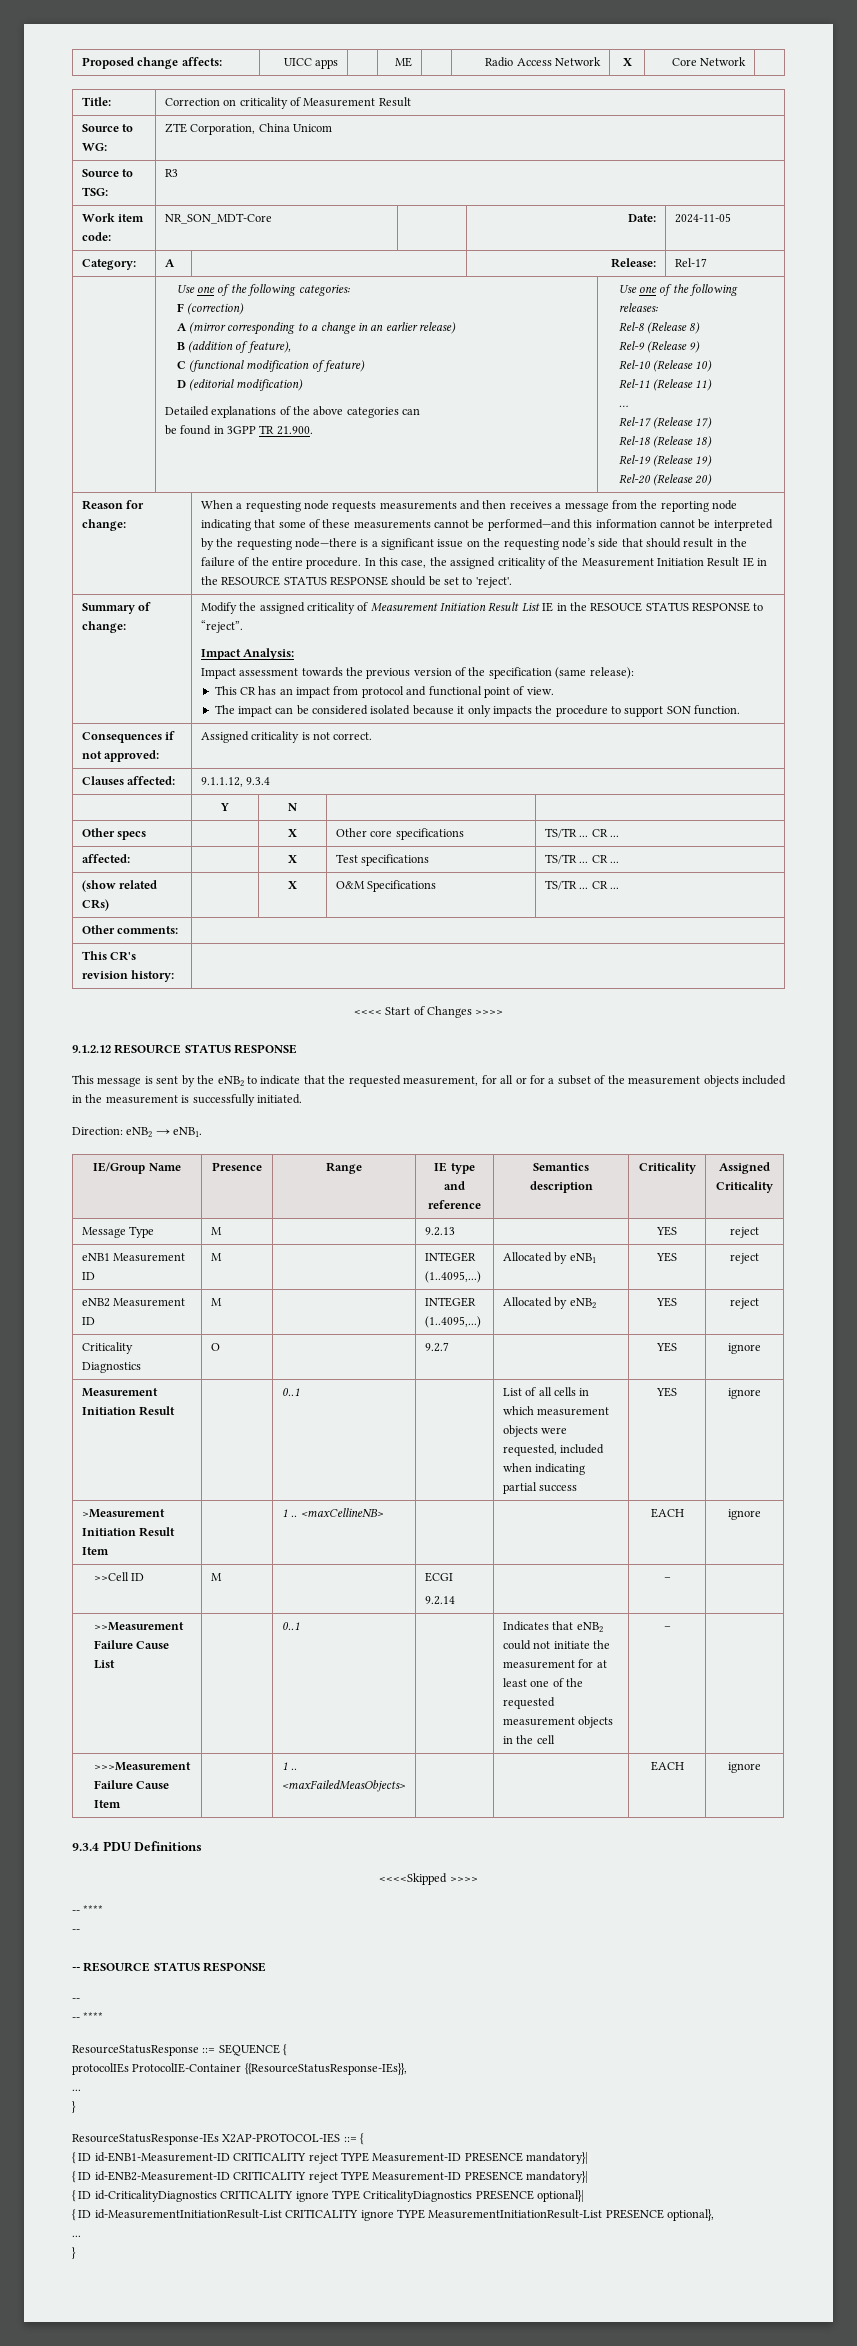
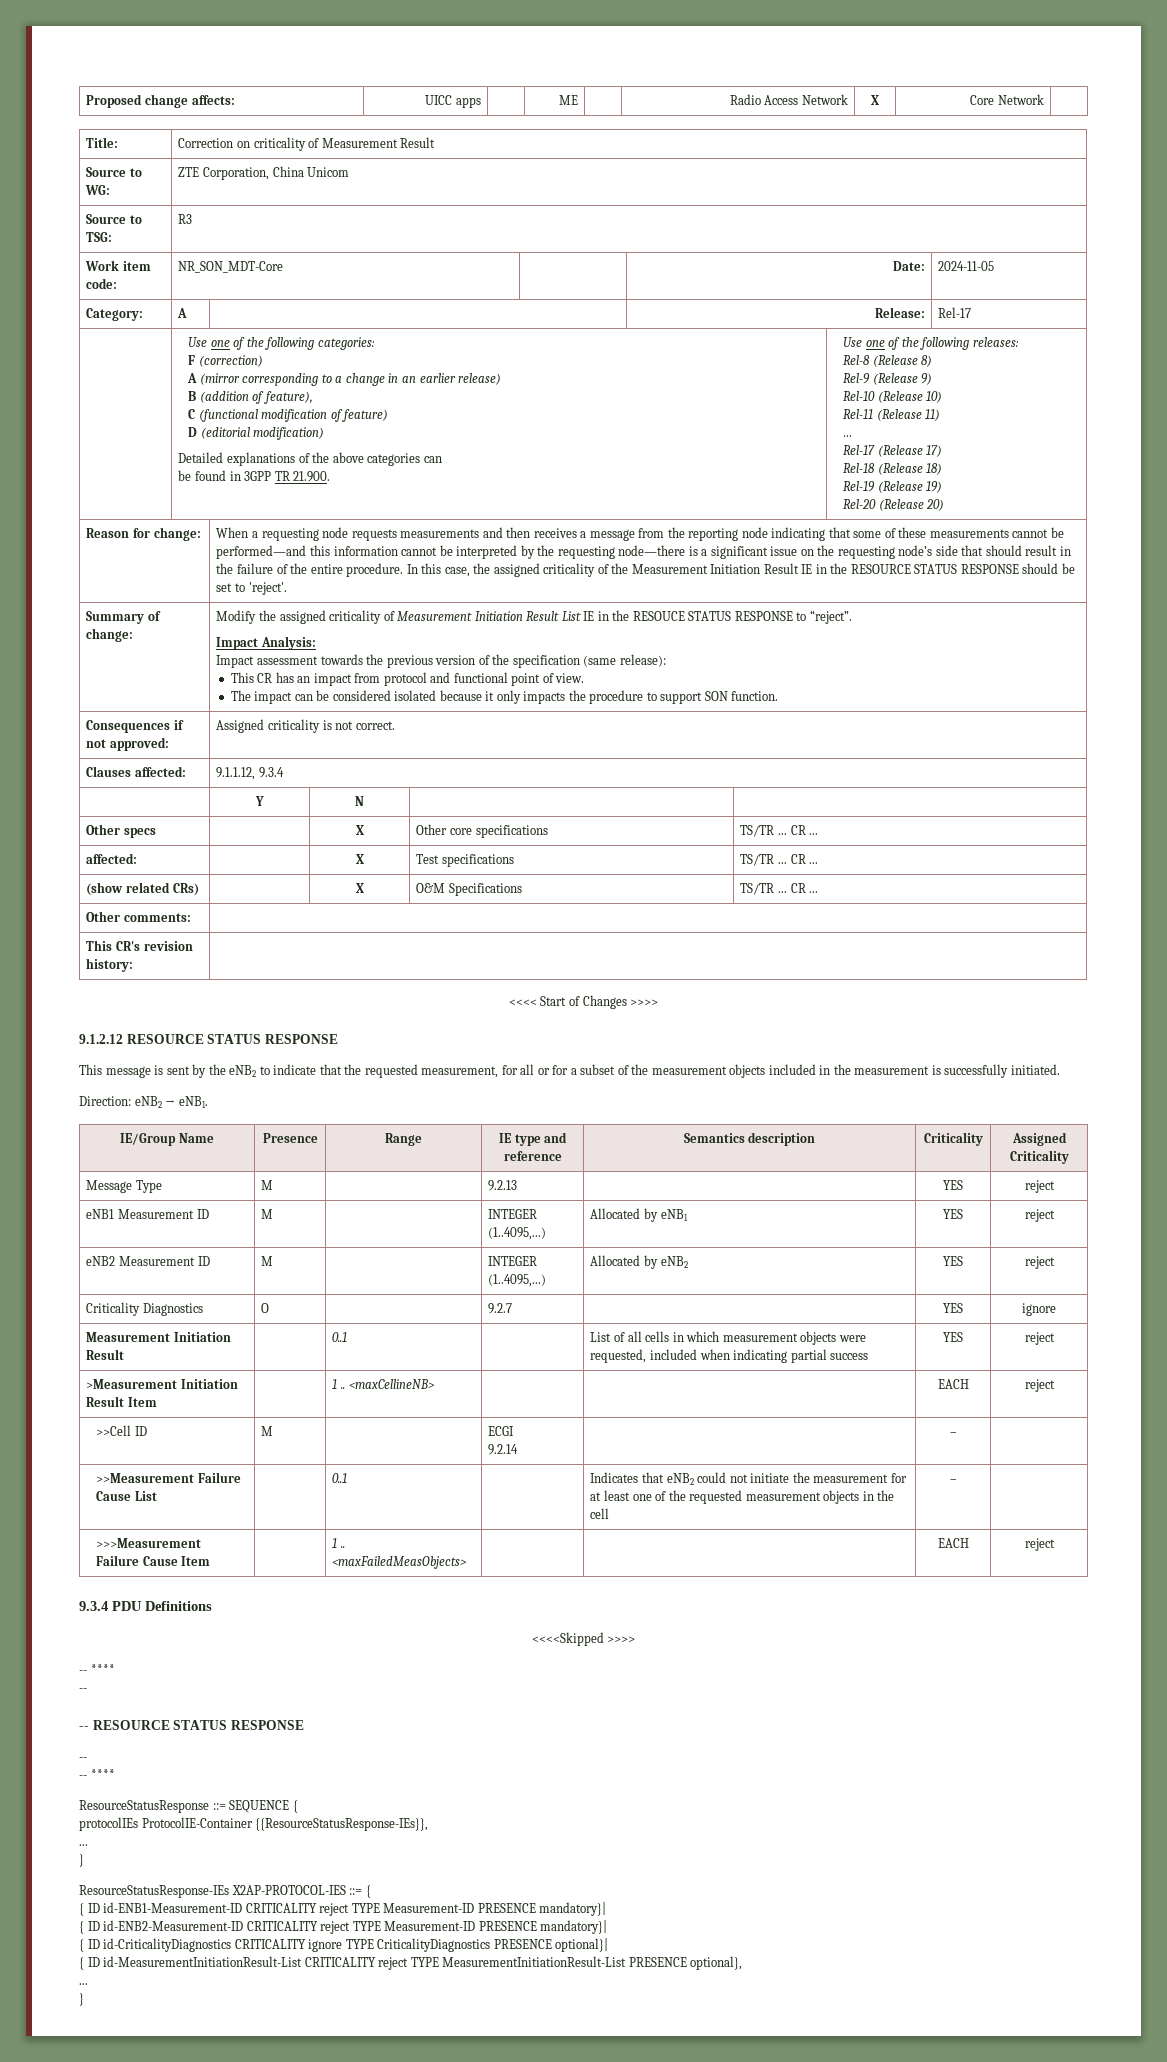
[728,1388,761,1399] ignore -> [1024,1332,1055,1345] reject
[728,1509,761,1520] ignore -> [1024,1379,1055,1392] reject
[728,1762,761,1773] ignore -> [1024,1538,1055,1551] reject
[360,2210,394,2221] ignore -> [378,1957,409,1970] reject

